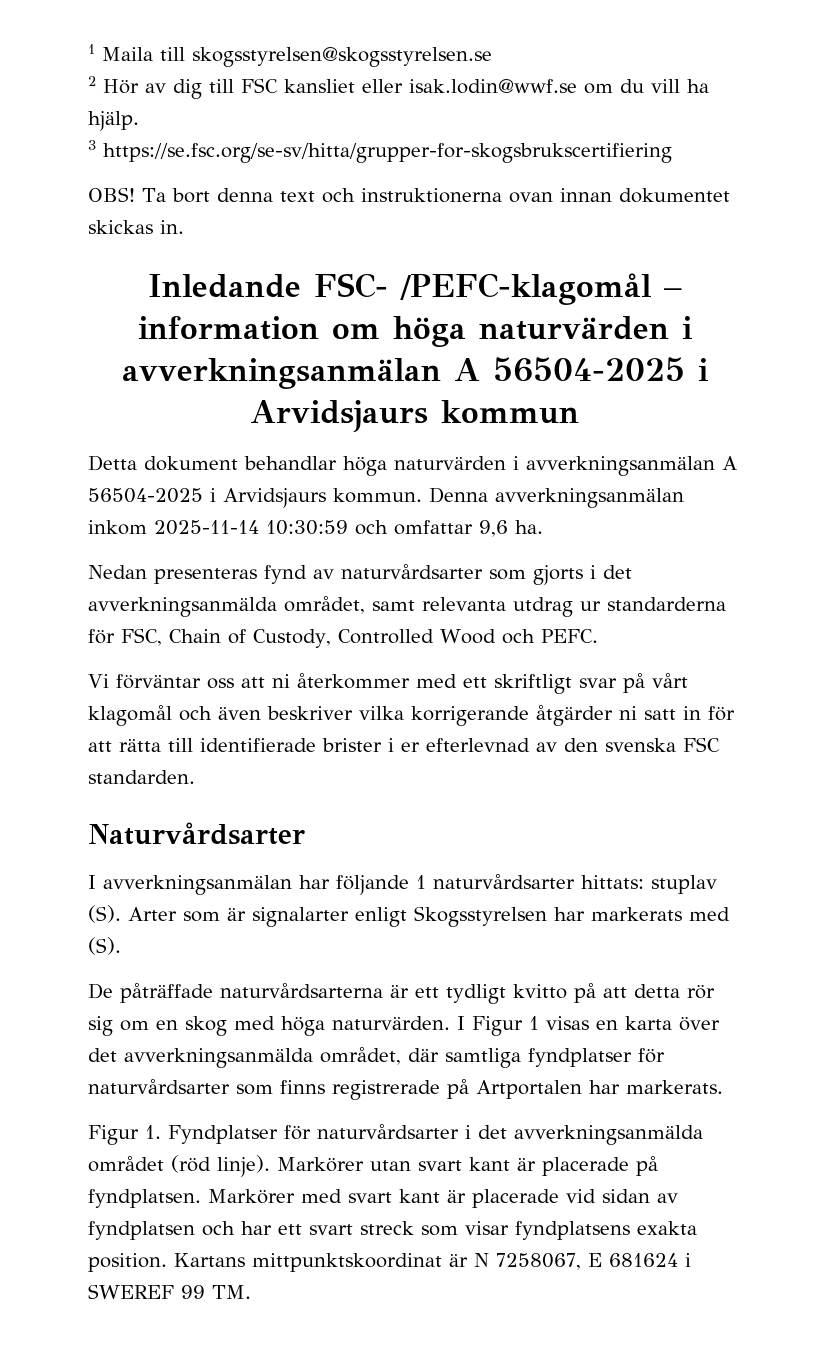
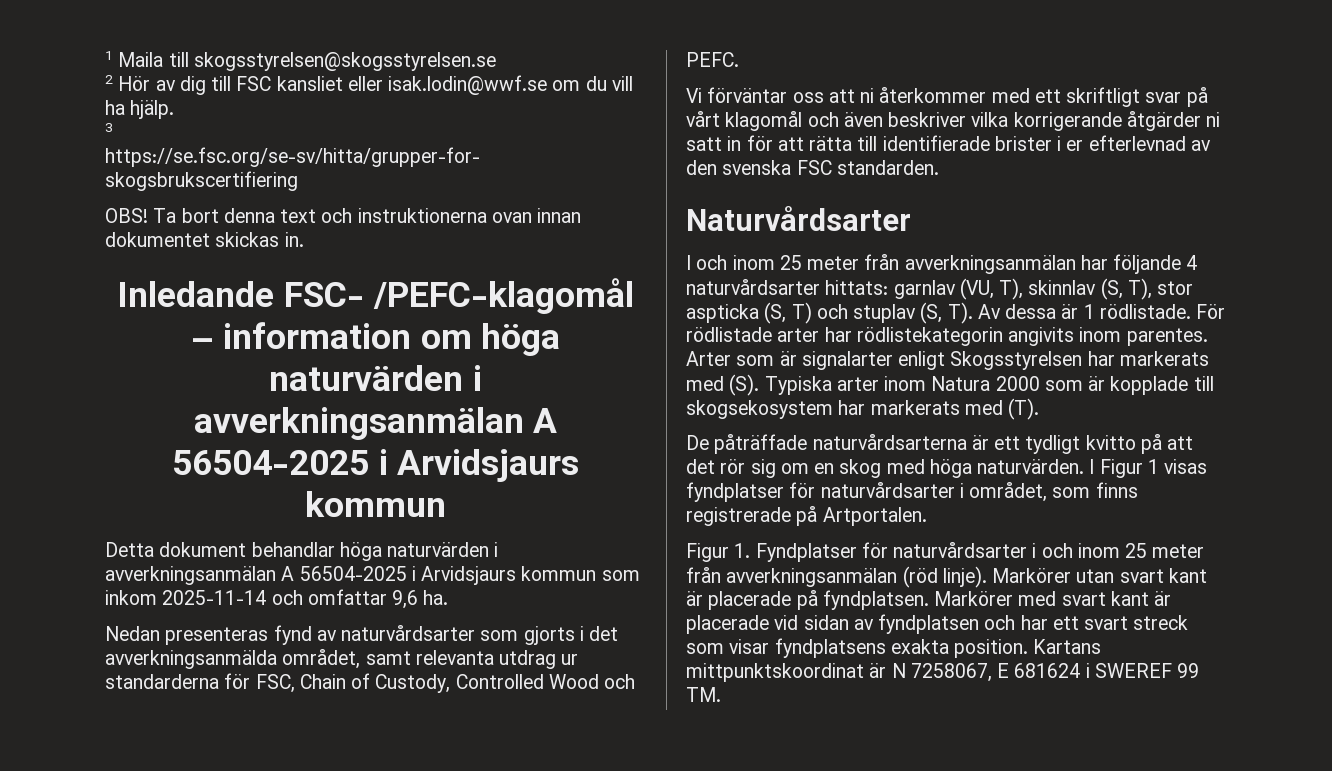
[333,487,684,508] kommun. Denna avverkningsanmälan -> [521,566,640,581] kommun som
[266,520,348,535] 10:30:59 -> (267, 597) none
(96, 882) none -> [696,254,900,270] och inom 25 meter från
[416,875,426,889] 1 -> [1186,255,1198,270] 4
[651,875,717,894] [88,905,121,923] stuplav (S). -> [893,278,1194,300] [686,302,1226,324] [686,327,1208,346] garnlav (VU, T), skinnlav (S, T), stor aspticka (S, T) och stuplav (S, T). Av dessa är 1 rödlistade. För rödlistade arter har rödlistekategorin angivits inom parentes.
(121, 946) none -> [764,376,1214,395] [686,398,1040,420] Typiska arter inom Natura 2000 som är kopplade till skogsekosystem har markerats med (T).
[634,984,680,998] detta -> [686,459,715,474] det
[596,1016,720,1031] [88,1047,521,1068] en karta över det avverkningsanmälda området, där samtliga -> (1208, 466) none
(230, 1086) none -> [959,482,1048,502] i området,
[476,1080,723,1099] Artportalen har markerats. -> [822,507,927,526] Artportalen.
[478,1125,703,1145] [88,1156,164,1172] det avverkningsanmälda området -> [1041,543,1205,558] [686,567,898,587] och inom 25 meter från avverkningsanmälan

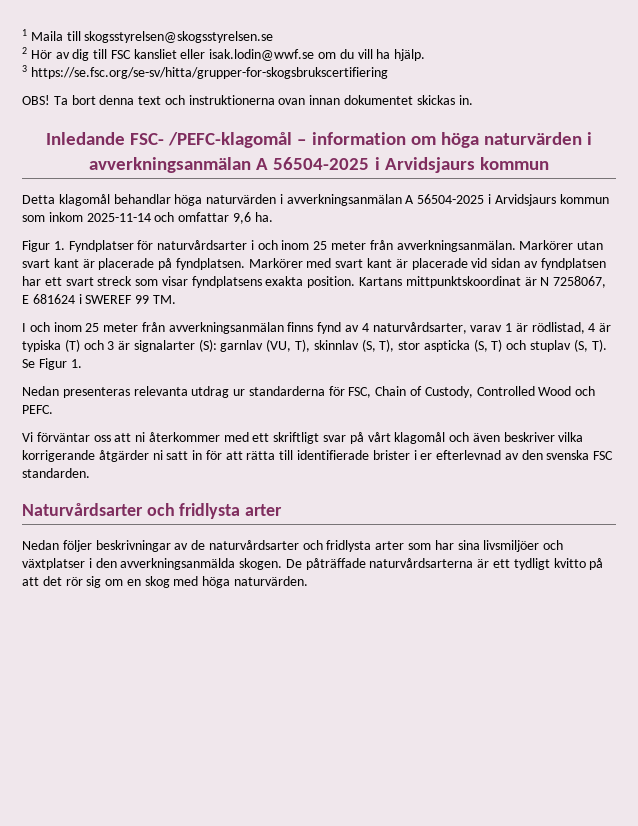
[159,542,247,557] dokument -> [58,194,110,206] klagomål
[105,625,619,645] [105,649,411,669] Nedan presenteras fynd av naturvårdsarter som gjorts i det avverkningsanmälda området, samt -> [22,240,604,252] [22,258,606,270] [22,276,607,288] [22,294,176,304] [22,322,612,334] [22,339,607,352] [22,358,82,370] [22,386,130,398] Figur 1. Fyndplatser för naturvårdsarter i och inom 25 meter från avverkningsanmälan. Markörer utan svart kant är placerade på fyndplatsen. Markörer med svart kant är placerade vid sidan av fyndplatsen har ett svart streck som visar fyndplatsens exakta position. Kartans mittpunktskoordinat är N 7258067, E 681624 i SWEREF 99 TM. // I och inom 25 meter från avverkningsanmälan finns fynd av 4 naturvårdsarter, varav 1 är rödlistad, 4 är typiska (T) och 3 är signalarter (S): garnlav (VU, T), skinnlav (S, T), stor aspticka (S, T) och stuplav (S, T). Se Figur 1. // Nedan presenteras
[686,254,1198,274] [686,278,1194,300] [686,302,1226,324] [686,327,1208,346] [686,351,1209,370] [686,374,1214,396] [686,398,1040,420] // I och inom 25 meter från avverkningsanmälan har följande 4 naturvårdsarter hittats: garnlav (VU, T), skinnlav (S, T), stor aspticka (S, T) och stuplav (S, T). Av dessa är 1 rödlistade. För rödlistade arter har rödlistekategorin angivits inom parentes. Arter som är signalarter enligt Skogsstyrelsen har markerats med (S). Typiska arter inom Natura 2000 som är kopplade till skogsekosystem har markerats med (T). // -> [146,503,283,519] [22,540,564,552] [22,558,283,570] och fridlysta arter // Nedan följer beskrivningar av de naturvårdsarter och fridlysta arter som har sina livsmiljöer och växtplatser i den avverkningsanmälda skogen.
[1089,459,1208,478] [686,482,1138,502] [686,506,927,526] [686,542,1205,562] [686,566,1207,588] [686,590,1172,610] [686,614,1189,634] [686,638,1102,658] [686,663,1200,682] [686,687,721,702] I Figur 1 visas fyndplatser för naturvårdsarter i området, som finns registrerade på Artportalen. // Figur 1. Fyndplatser för naturvårdsarter i och inom 25 meter från avverkningsanmälan (röd linje). Markörer utan svart kant är placerade på fyndplatsen. Markörer med svart kant är placerade vid sidan av fyndplatsen och har ett svart streck som visar fyndplatsens exakta position. Kartans mittpunktskoordinat är N 7258067, E 681624 i SWEREF 99 TM. -> (309, 581) none

